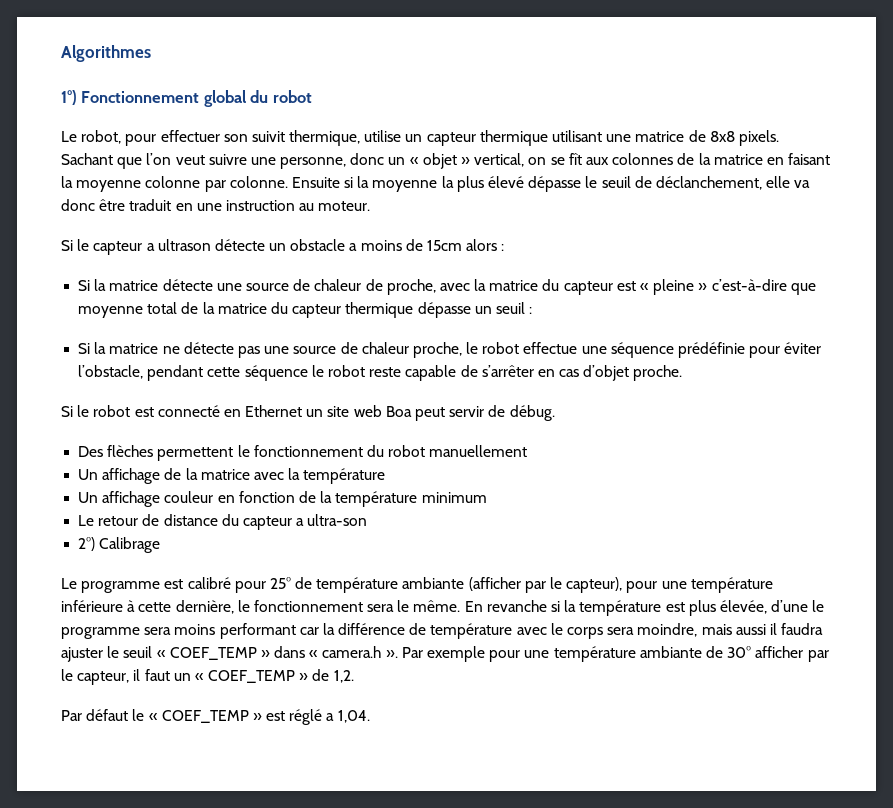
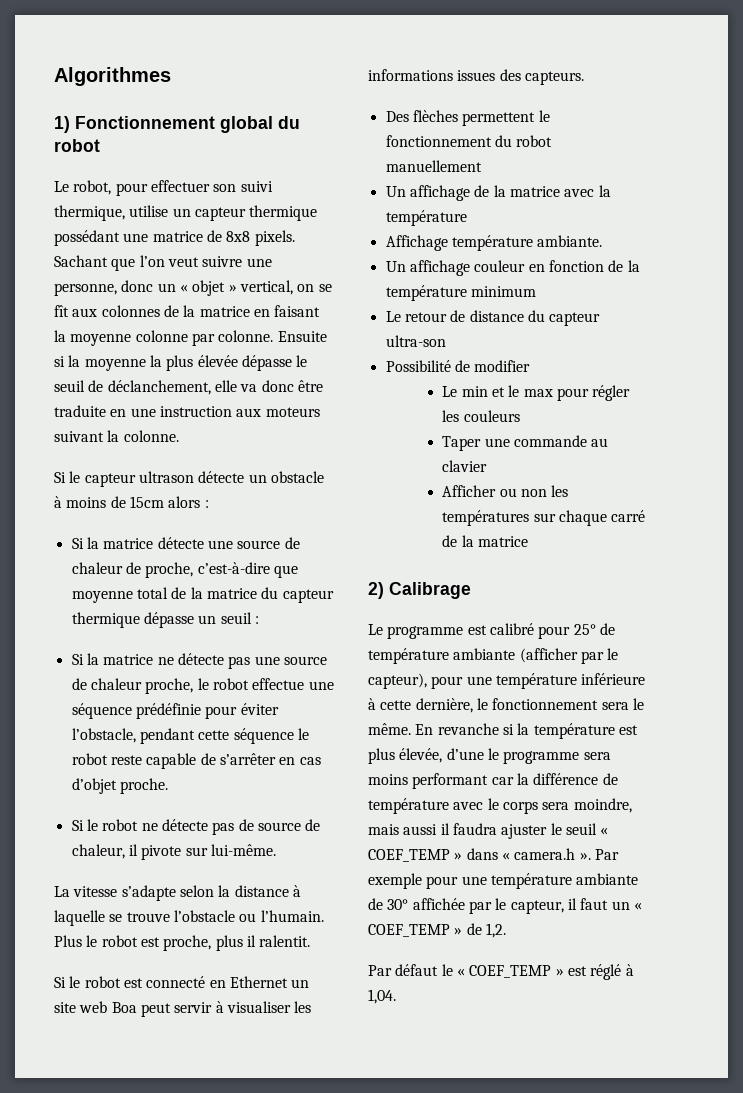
[61,90,77,105] 1°) -> [54,116,70,133] 1)
[251,131,285,142] suivit -> [240,181,273,192] suivi
[552,130,603,142] utilisant -> [54,230,120,246] possédant
[488,176,525,188] élevé -> [197,355,238,367] élevée
[129,199,172,211] traduit -> [54,405,106,417] traduite
[299,201,371,211] au moteur. -> [236,407,320,417] [54,430,179,442] aux moteurs suivant la colonne.
[146,243,155,251] a -> (136, 480) none
[349,243,358,251] a -> [54,496,62,508] à
[439,279,708,295] avec la matrice du capteur est « pleine » -> (194, 570) none
(683, 373) none -> [71,819,321,835] [71,844,276,860] [54,885,301,901] [54,910,324,926] [54,935,311,951] // Si le robot ne détecte pas de source de chaleur, il pivote sur lui-même. // La vitesse s’adapte selon la distance à laquelle se trouve l’obstacle ou l’humain. Plus le robot est proche, plus il ralentit.
[488,405,555,421] de débug. -> [215,1001,312,1013] [368,69,584,85] à visualiser les informations issues des capteurs.
(386, 476) none -> [385,235,603,251] // Affichage température ambiante.
[296,518,305,526] a -> (601, 319) none
[78,537,96,551] 2°) -> [385,360,531,372] [442,385,631,401] [442,410,520,422] [442,435,609,451] [442,460,488,472] [442,485,569,497] [442,510,646,526] [442,535,528,547] [368,582,384,599] Possibilité de modifier // Le min et le max pour régler les couleurs // Taper une commande au clavier // Afficher ou non les températures sur chaque carré de la matrice // 2)
[755,646,804,658] afficher -> [412,898,465,910] affichée
[326,713,335,721] a -> [625,964,634,976] à

